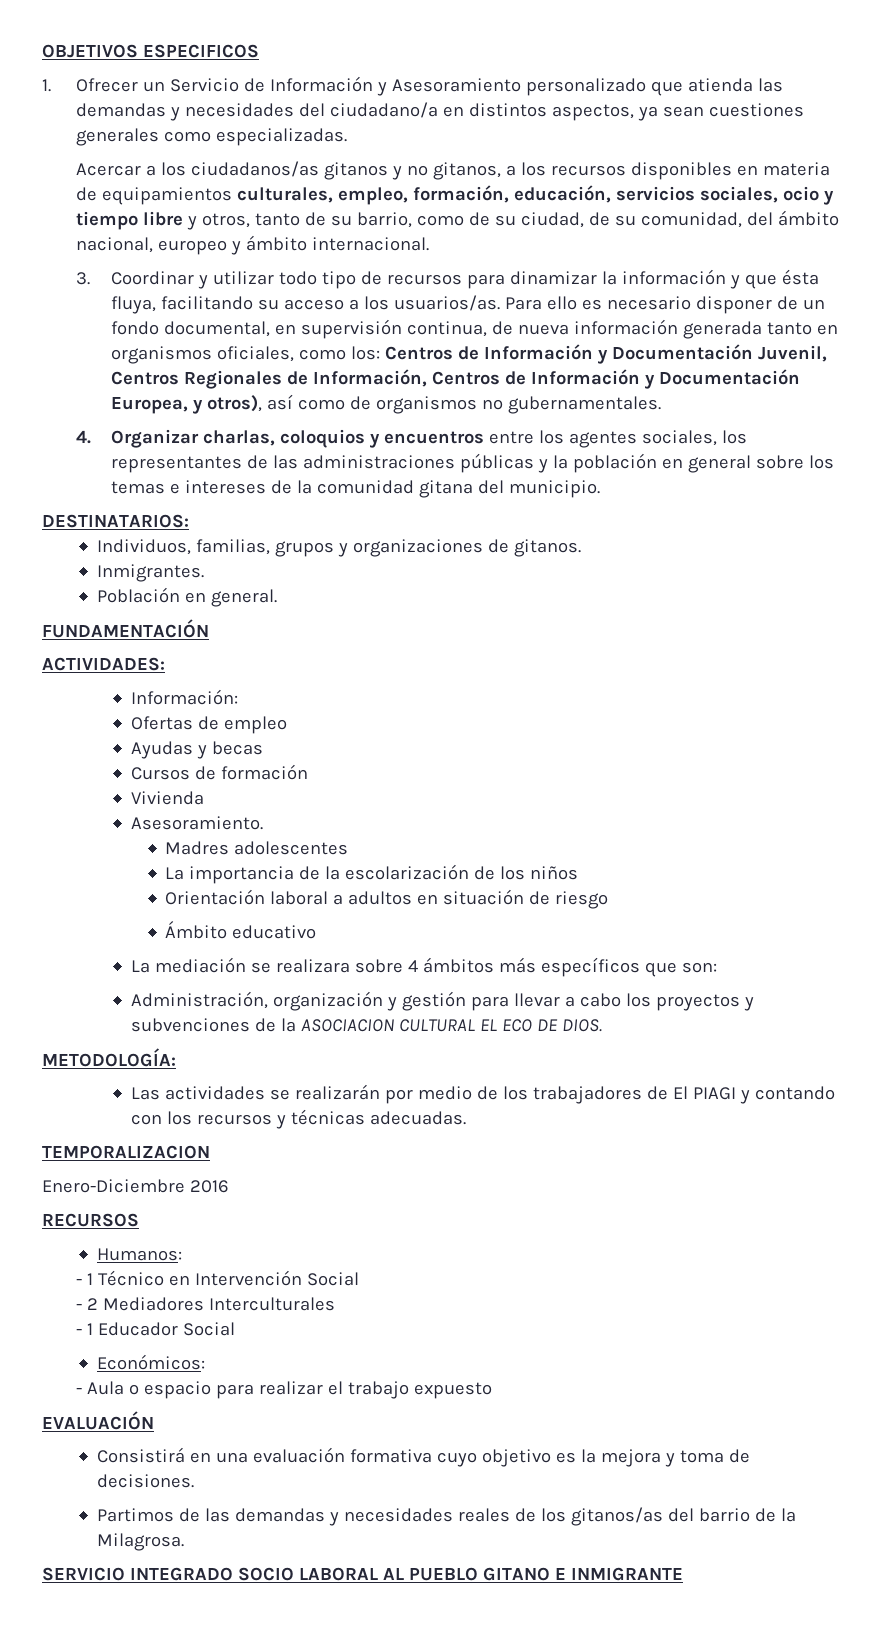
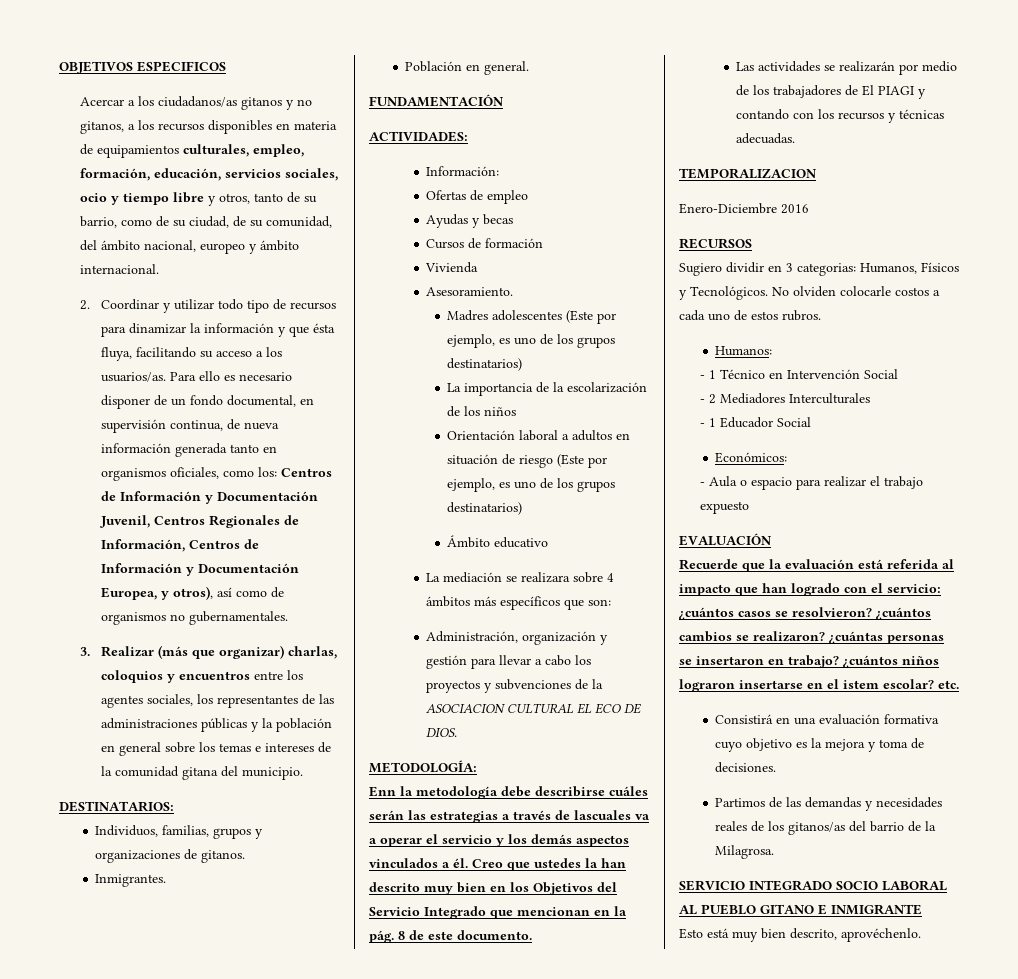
[42,76,784,96] [76,102,805,121] [76,128,348,146] // 1. Ofrecer un Servicio de Información y Asesoramiento personalizado que atienda las demandas y necesidades del ciudadano/a en distintos aspectos, ya sean cuestiones generales como especializadas. -> (226, 66) none
[76,272,91,285] 3. -> [80,300,91,310] 2.
[76,429,199,448] 4. Organizar -> [80,645,285,659] 3. Realizar (más que organizar)
(349, 848) none -> [566,310,617,324] [447,334,616,348] [447,358,523,371] (Este por ejemplo, es uno de los grupos destinatarios)
(609, 900) none -> [557,454,608,468] [447,478,616,492] [447,502,523,515] (Este por ejemplo, es uno de los grupos destinatarios)
(176, 1057) none -> [369,786,648,799] [369,810,650,823] [369,834,629,847] [369,858,626,871] [369,882,617,895] [369,906,627,919] [369,930,532,943] // Enn la metodología debe describirse cuáles serán las estrategias a través de lascuales va a operar el servicio y los demás aspectos vinculados a él. Creo que ustedes la han descrito muy bien en los Objetivos del Servicio Integrado que mencionan en la pág. 8 de este documento.
(139, 1220) none -> [679,262,959,276] [679,286,940,300] [679,310,821,321] // Sugiero dividir en 3 categorias: Humanos, Físicos y Tecnológicos. No olviden colocarle costos a cada uno de estos rubros.
(154, 1420) none -> [679,559,954,572] [679,583,941,596] [679,607,931,620] [679,631,944,644] [679,655,939,668] [679,679,959,692] // Recuerde que la evaluación está referida al impacto que han logrado con el servicio: ¿cuántos casos se resolvieron? ¿cuántos cambios se realizaron? ¿cuántas personas se insertaron en trabajo? ¿cuántos niños lograron insertarse en el istem escolar? etc.
(683, 1574) none -> [679,928,921,942] // Esto está muy bien descrito, aprovéchenlo.

